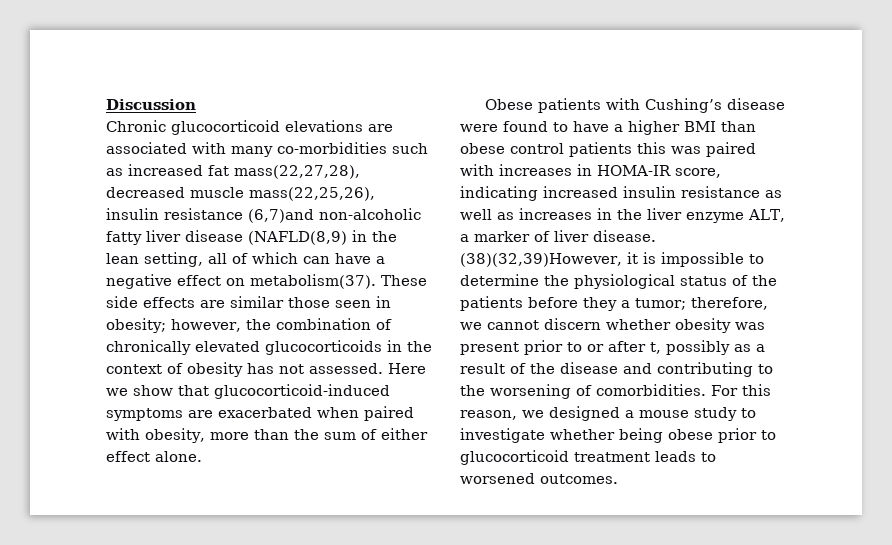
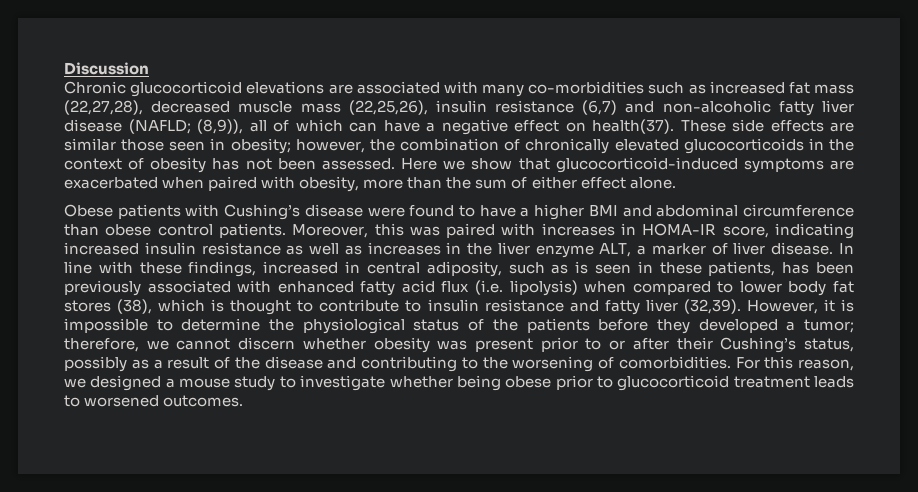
[234,165,360,179] [106,187,375,201] [106,208,421,223] [106,230,397,245] [106,252,203,267] mass(22,27,28), decreased muscle mass(22,25,26), insulin resistance (6,7)and non-alcoholic fatty liver disease (NAFLD(8,9) in the lean setting, -> [813,84,854,94] [64,100,855,116] [64,119,243,134] mass (22,27,28), decreased muscle mass (22,25,26), insulin resistance (6,7) and non-alcoholic fatty liver disease (NAFLD; (8,9)),
[250,274,376,289] metabolism(37). -> [592,119,674,134] health(37).
(304, 369) none -> [277,158,316,170] been
(716, 126) none -> [622,204,854,217] and abdominal circumference
[569,142,632,157] patients -> [218,223,369,238] patients. Moreover,
[460,253,622,267] (38)(32,39)However, -> [838,243,854,254] [64,261,854,277] [64,280,854,296] [64,299,818,315] In line with these findings, increased in central adiposity, such as is seen in these patients, has been previously associated with enhanced fatty acid flux (i.e. lipolysis) when compared to lower body fat stores (38), which is thought to contribute to insulin resistance and fatty liver (32,39). However,
(617, 304) none -> [698,319,778,333] developed
[650,342,661,354] t, -> [676,337,854,353] their Cushing’s status,

